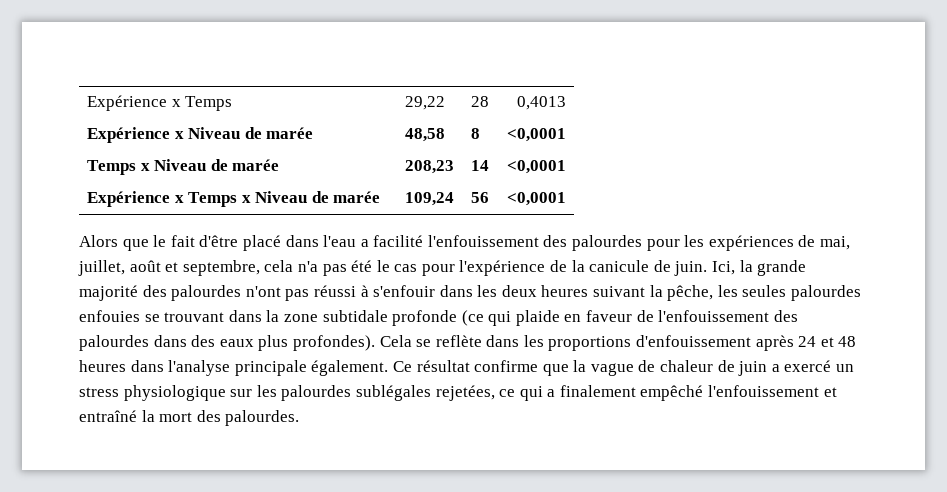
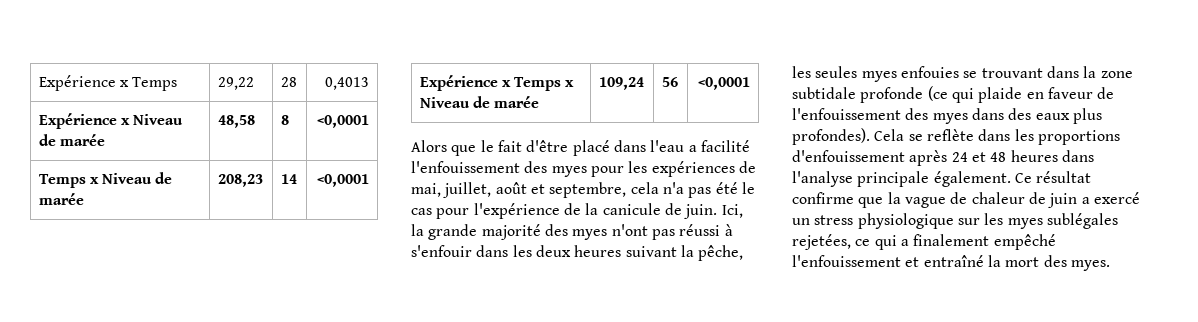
[572,235,643,251] palourdes -> [551,166,587,177] myes
[171,285,242,301] palourdes -> [572,229,608,240] myes
[791,285,862,301] palourdes -> [861,71,897,82] myes
[79,335,149,351] palourdes -> [932,113,968,124] myes
[281,385,352,401] palourdes -> [1007,218,1043,229] myes
[225,410,300,426] palourdes. -> [1070,260,1110,271] myes.

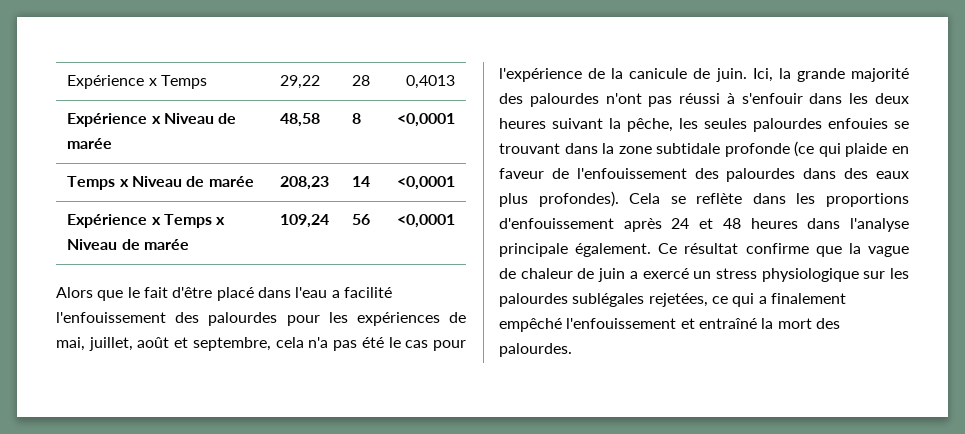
[551,166,587,177] myes -> [208,312,278,326] palourdes
[572,229,608,240] myes -> [529,93,599,107] palourdes
[861,71,897,82] myes -> [753,118,822,132] palourdes
[932,113,968,124] myes -> [726,168,796,182] palourdes
[1007,218,1043,229] myes -> [499,293,568,307] palourdes
[1070,260,1110,271] myes. -> [499,343,572,357] palourdes.

